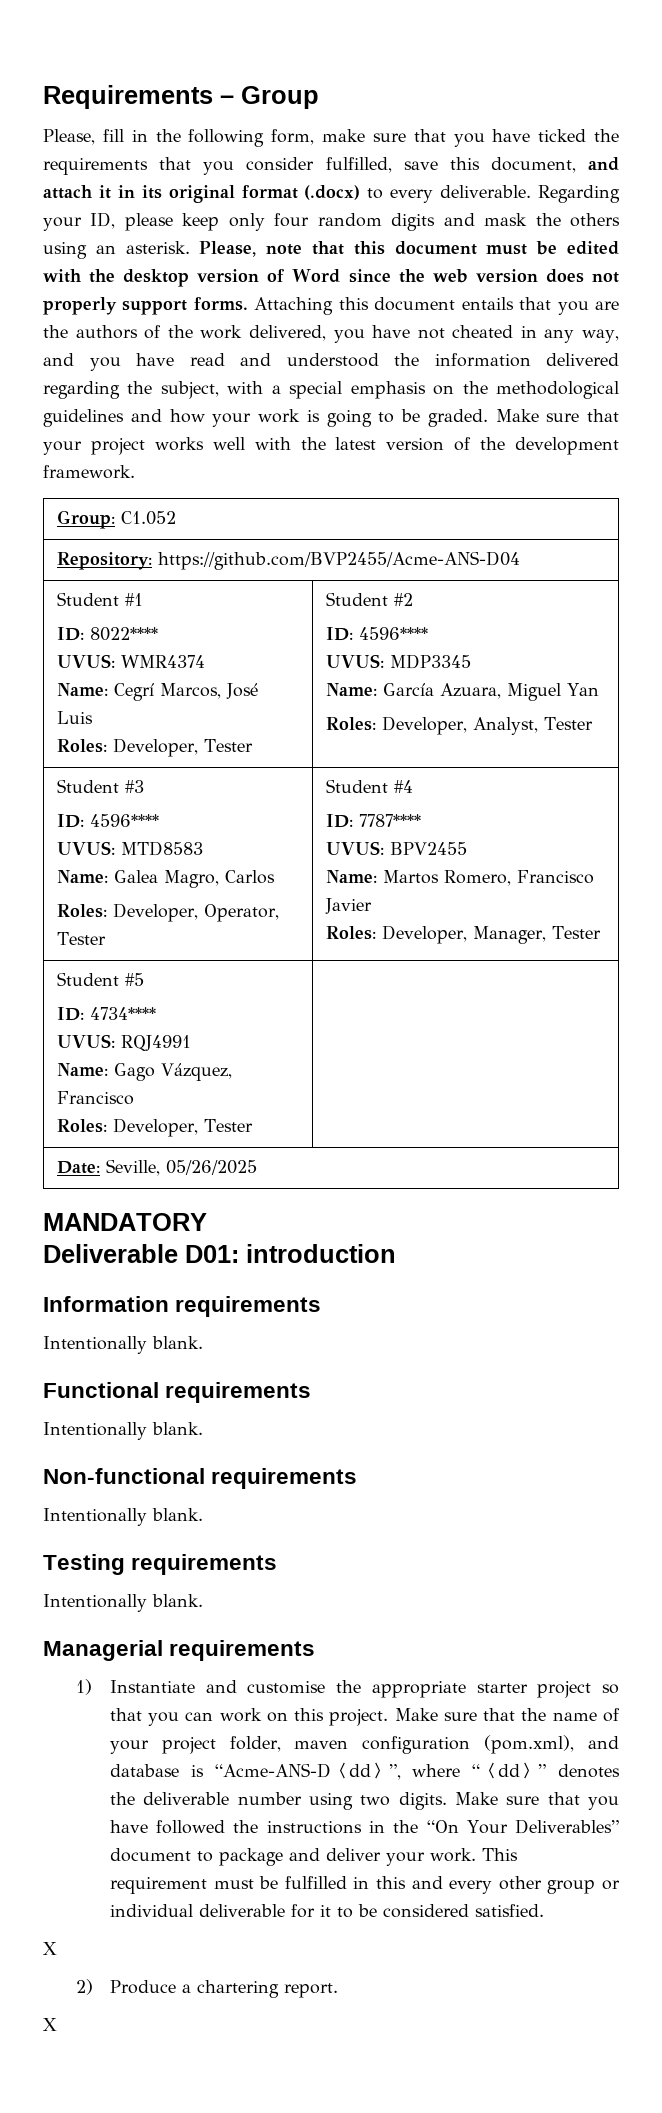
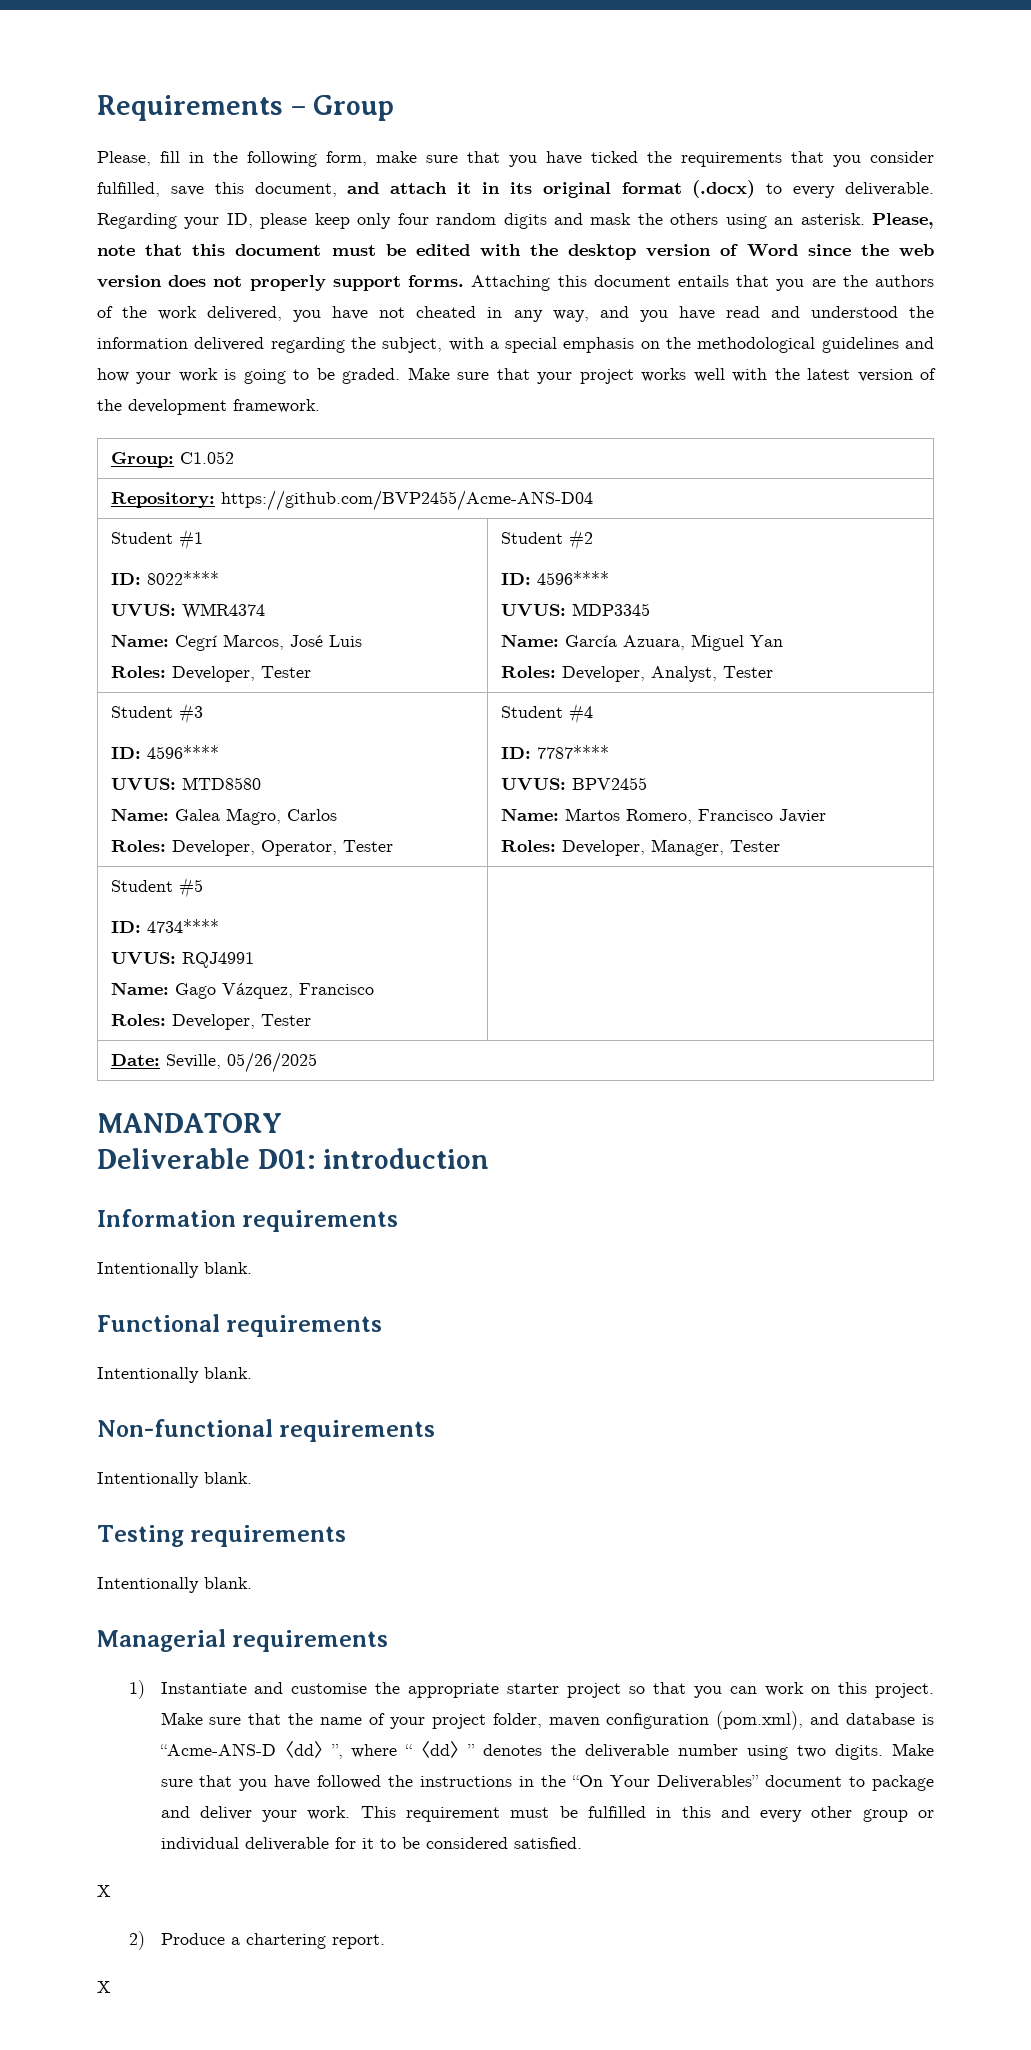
[121,841,204,856] MTD8583 -> [181,777,261,790] MTD8580

